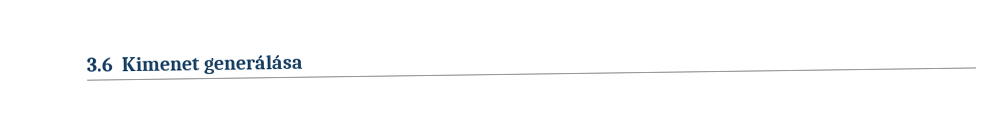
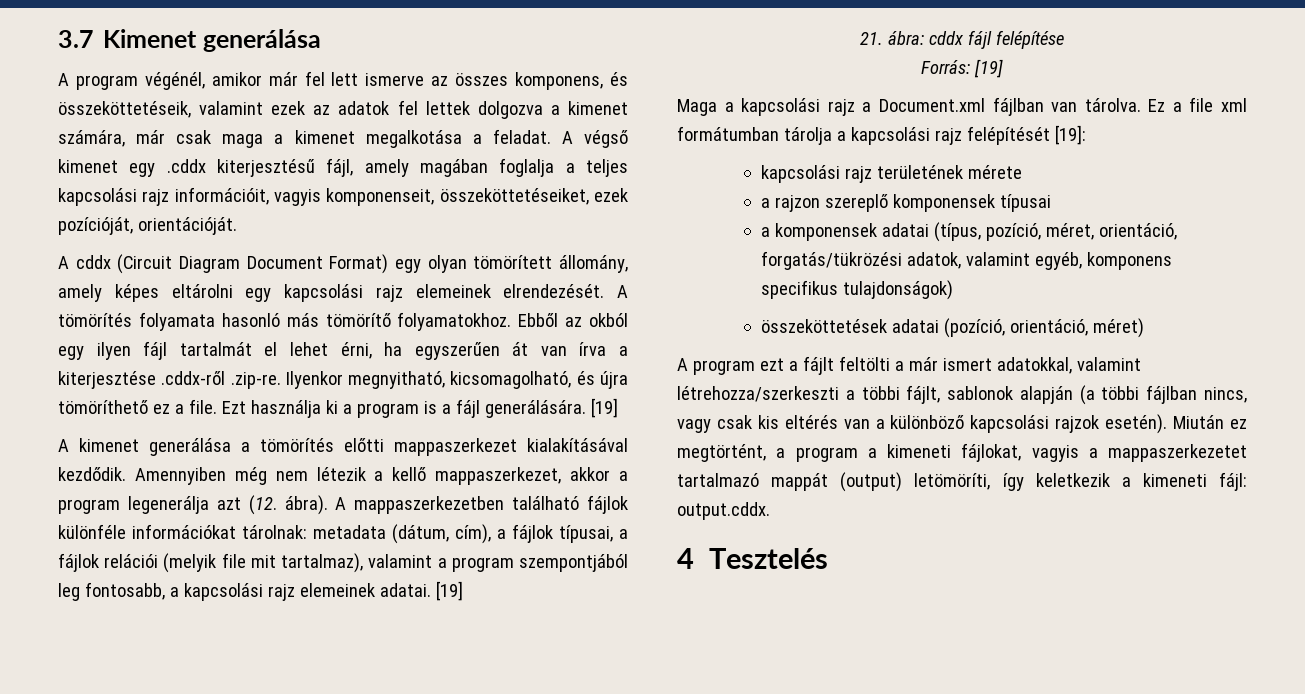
[86,57,114,72] 3.6 -> [58,30,94,48] 3.7
(304, 64) none -> [58,71,628,90] [58,100,628,119] [58,129,629,148] [58,158,628,177] [58,187,628,206] [58,217,237,235] [58,254,628,274] [58,284,628,302] [58,312,628,331] [58,341,628,360] [58,371,628,389] [58,398,618,418] [58,438,628,456] [58,467,628,485] [58,495,628,515] [58,524,628,544] [58,553,628,573] [58,581,463,601] [860,30,1064,49] [921,59,1003,78] [677,97,1247,116] [677,125,1086,145] [760,165,1022,183] [760,194,1051,212] [760,222,1177,242] [760,251,1172,270] [760,280,953,300] [760,318,1144,338] [677,356,1141,375] [677,385,1247,405] [677,414,1247,434] [677,443,1247,462] [677,472,1247,492] [677,502,770,520] [677,548,828,569] // A program végénél, amikor már fel lett ismerve az összes komponens, és összeköttetéseik, valamint ezek az adatok fel lettek dolgozva a kimenet számára, már csak maga a kimenet megalkotása a feladat. A végső kimenet egy .cddx kiterjesztésű fájl, amely magában foglalja a teljes kapcsolási rajz információit, vagyis komponenseit, összeköttetéseiket, ezek pozícióját, orientációját. // A cddx (Circuit Diagram Document Format) egy olyan tömörített állomány, amely képes eltárolni egy kapcsolási rajz elemeinek elrendezését. A tömörítés folyamata hasonló más tömörítő folyamatokhoz. Ebből az okból egy ilyen fájl tartalmát el lehet érni, ha egyszerűen át van írva a kiterjesztése .cddx-ről .zip-re. Ilyenkor megnyitható, kicsomagolható, és újra tömöríthető ez a file. Ezt használja ki a program is a fájl generálására. [19] // A kimenet generálása a tömörítés előtti mappaszerkezet kialakításával kezdődik. Amennyiben még nem létezik a kellő mappaszerkezet, akkor a program legenerálja azt (12. ábra). A mappaszerkezetben található fájlok különféle információkat tárolnak: metadata (dátum, cím), a fájlok típusai, a fájlok relációi (melyik file mit tartalmaz), valamint a program szempontjából leg fontosabb, a kapcsolási rajz elemeinek adatai. [19] // 21. ábra: cddx fájl felépítése // Forrás: [19] // Maga a kapcsolási rajz a Document.xml fájlban van tárolva. Ez a file xml formátumban tárolja a kapcsolási rajz felépítését [19]: // kapcsolási rajz területének mérete // a rajzon szereplő komponensek típusai // a komponensek adatai (típus, pozíció, méret, orientáció, forgatás/tükrözési adatok, valamint egyéb, komponens specifikus tulajdonságok) // összeköttetések adatai (pozíció, orientáció, méret) // A program ezt a fájlt feltölti a már ismert adatokkal, valamint létrehozza/szerkeszti a többi fájlt, sablonok alapján (a többi fájlban nincs, vagy csak kis eltérés van a különböző kapcsolási rajzok esetén). Miután ez megtörtént, a program a kimeneti fájlokat, vagyis a mappaszerkezetet tartalmazó mappát (output) letömöríti, így keletkezik a kimeneti fájl: output.cddx. // 4 Tesztelés

